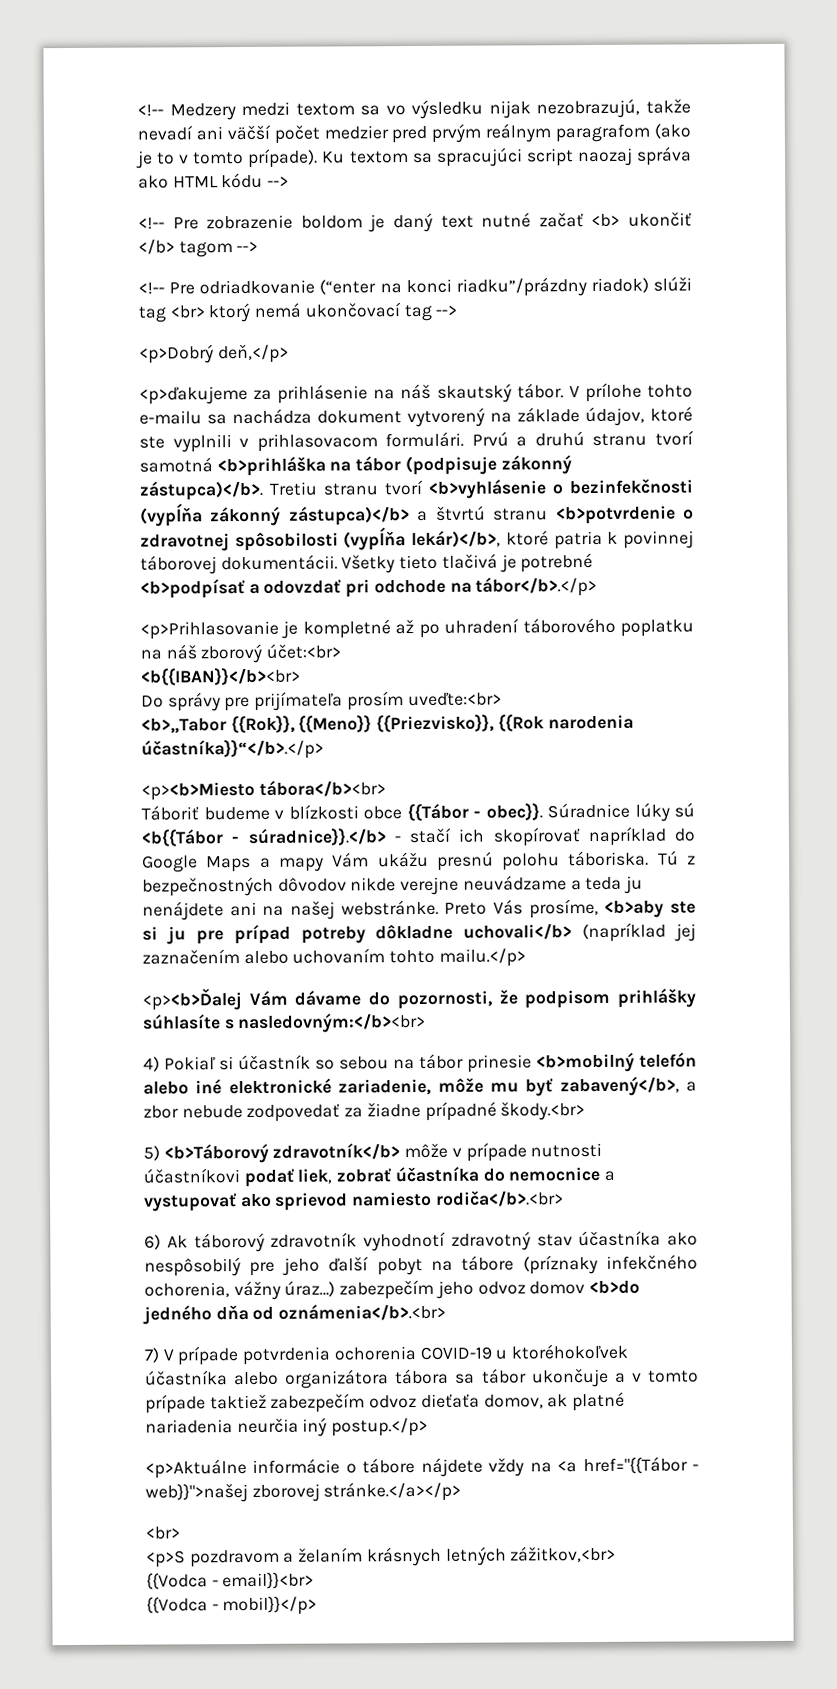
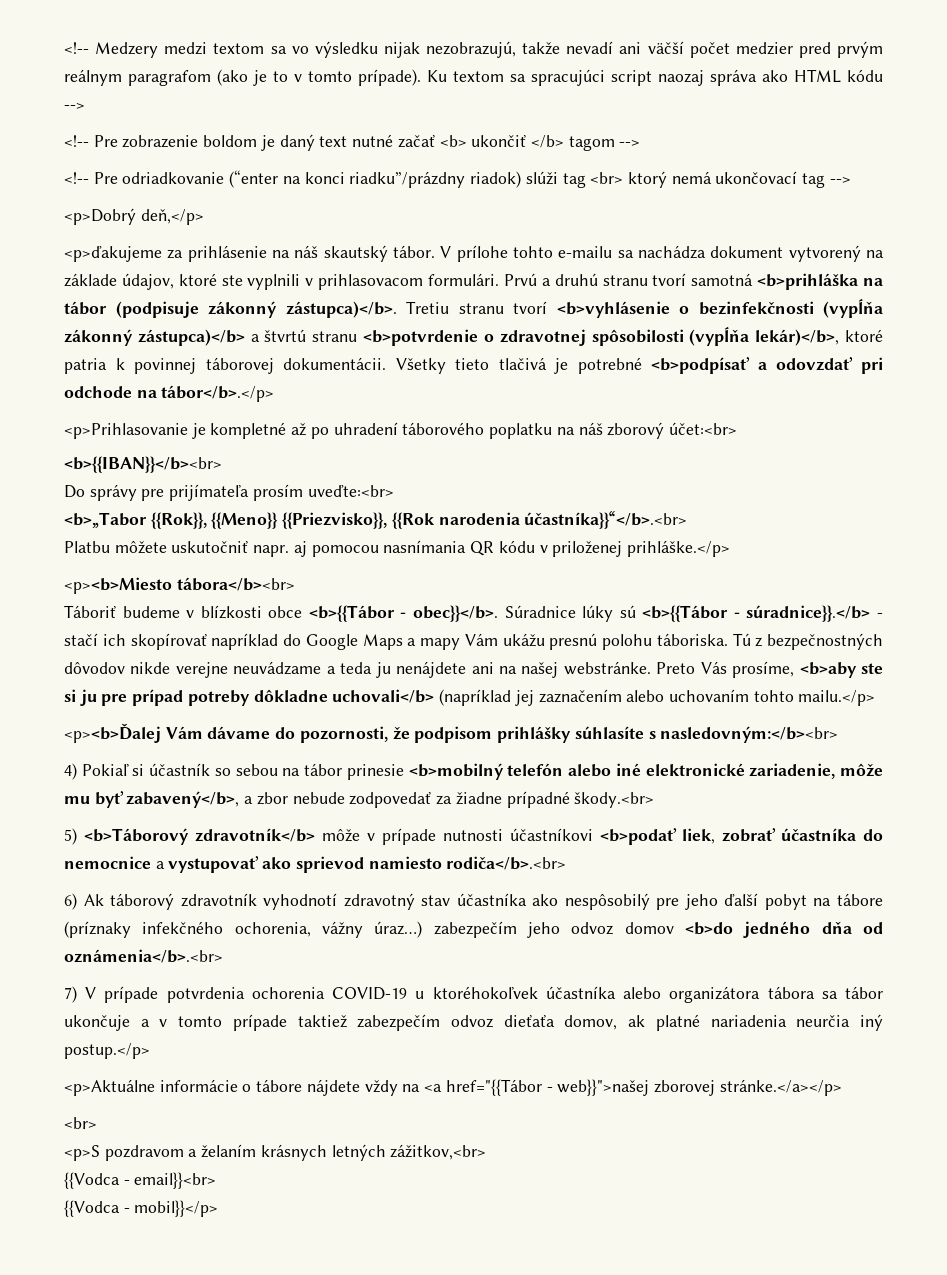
[140,667,301,686] <b{{IBAN}}</b><br> -> [64,456,222,473] <b>{{IBAN}}</b><br>
[141,739,324,760] účastníka}}“</b>.</p> -> [524,511,688,529] [64,540,730,557] účastníka}}“</b>.<br> // Platbu môžete uskutočniť napr. aj pomocou nasnímania QR kódu v priloženej prihláške.</p>
[406,803,543,822] {{Tábor - obec}}. -> [308,605,498,622] <b>{{Tábor - obec}}</b>.
[141,829,224,847] <b{{Tábor -> [642,605,729,622] <b>{{Tábor
[243,1168,294,1188] podať -> [600,828,677,845] <b>podať

